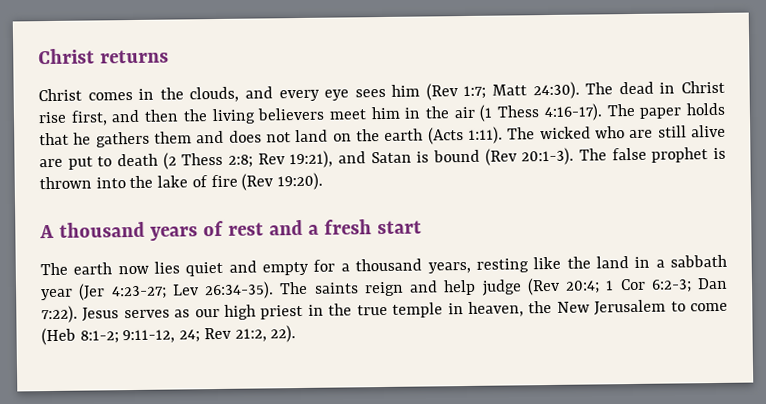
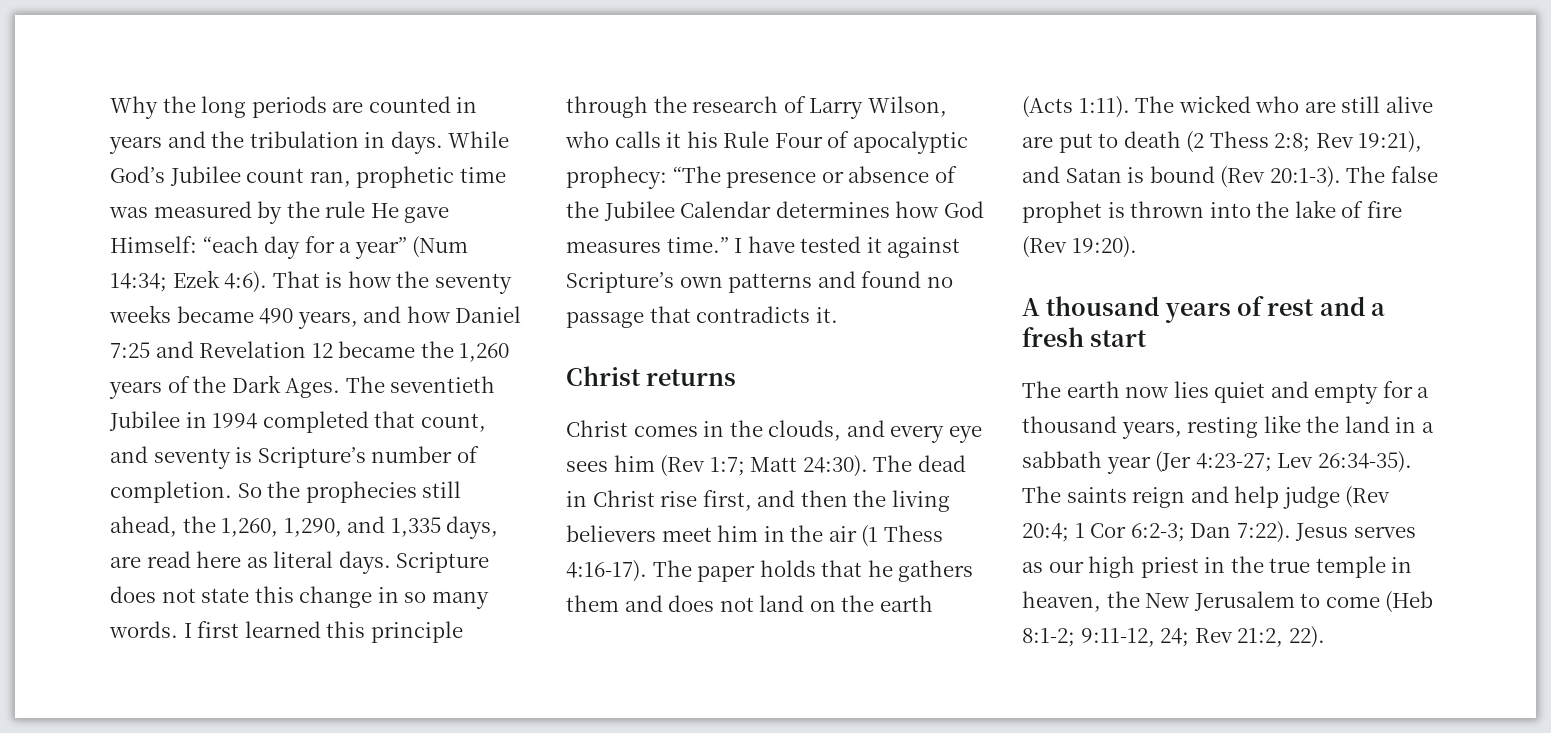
(38, 56) none -> [110,96,478,119] [109,131,510,154] [110,166,506,188] [109,201,450,224] [110,236,469,259] [110,270,512,294] [109,305,522,329] [110,341,510,362] [109,375,496,399] [109,411,486,433] [110,446,479,469] [110,481,462,503] [110,516,499,539] [110,551,490,574] [110,586,489,609] [109,621,463,643] [566,96,947,119] [565,131,968,154] [566,166,957,189] [566,201,984,221] [566,236,961,258] [566,271,953,293] [566,306,838,328] Why the long periods are counted in years and the tribulation in days. While God’s Jubilee count ran, prophetic time was measured by the rule He gave Himself: “each day for a year” (Num 14:34; Ezek 4:6). That is how the seventy weeks became 490 years, and how Daniel 7:25 and Revelation 12 became the 1,260 years of the Dark Ages. The seventieth Jubilee in 1994 completed that count, and seventy is Scripture’s number of completion. So the prophecies still ahead, the 1,260, 1,290, and 1,335 days, are read here as literal days. Scripture does not state this change in so many words. I first learned this principle through the research of Larry Wilson, who calls it his Rule Four of apocalyptic prophecy: “The presence or absence of the Jubilee Calendar determines how God measures time.” I have tested it against Scripture’s own patterns and found no passage that contradicts it. //

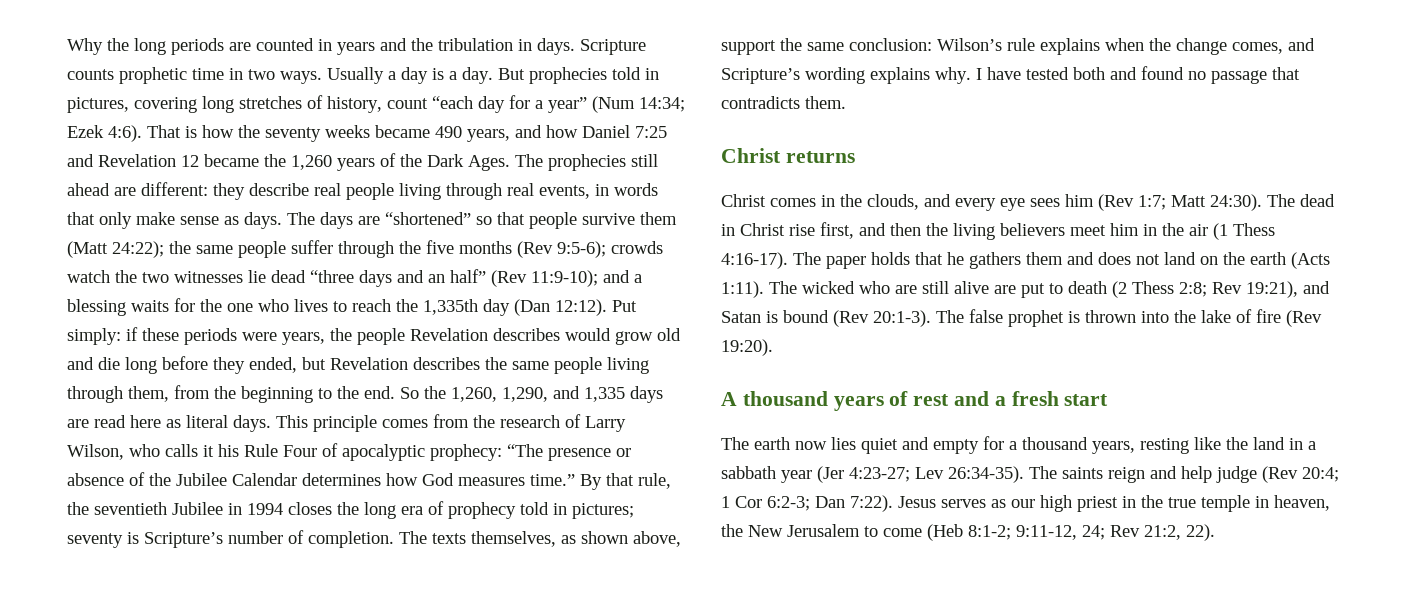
[448,131,510,148] [110,166,506,188] [109,201,450,224] [110,236,197,253] While God’s Jubilee count ran, prophetic time was measured by the rule He gave Himself: -> [580,39,646,55] [67,67,659,84] [67,95,428,113] Scripture counts prophetic time in two ways. Usually a day is a day. But prophecies told in pictures, covering long stretches of history, count
[390,376,496,393] [109,411,486,433] [110,446,479,469] [110,481,462,503] [110,516,177,537] seventieth Jubilee in 1994 completed that count, and seventy is Scripture’s number of completion. So the prophecies still ahead, -> [548,154,658,171] [67,182,658,200] [67,212,677,229] [67,240,663,258] [67,269,642,287] [67,298,637,316] [67,327,681,345] [67,356,649,374] [67,385,419,403] prophecies still ahead are different: they describe real people living through real events, in words that only make sense as days. The days are “shortened” so that people survive them (Matt 24:22); the same people suffer through the five months (Rev 9:5-6); crowds watch the two witnesses lie dead “three days and an half” (Rev 11:9-10); and a blessing waits for the one who lives to reach the 1,335th day (Dan 12:12). Put simply: if these periods were years, the people Revelation describes would grow old and die long before they ended, but Revelation describes the same people living through them, from the beginning to the end. So
[446,516,499,539] days, -> [630,386,663,403] days
[396,552,490,573] [110,586,489,609] [109,621,463,643] [566,96,648,118] Scripture does not state this change in so many words. I first learned this principle through -> [276,414,469,432] This principle comes from
[734,236,961,258] [566,272,813,293] I have tested it against Scripture’s own patterns -> [580,473,671,490] [67,501,634,519] [67,530,681,548] [721,38,1315,55] [721,67,1105,84] By that rule, the seventieth Jubilee in 1994 closes the long era of prophecy told in pictures; seventy is Scripture’s number of completion. The texts themselves, as shown above, support the same conclusion: Wilson’s rule explains when the change comes, and Scripture’s wording explains why. I have tested both
[815,307,838,323] it. -> [805,96,846,109] them.

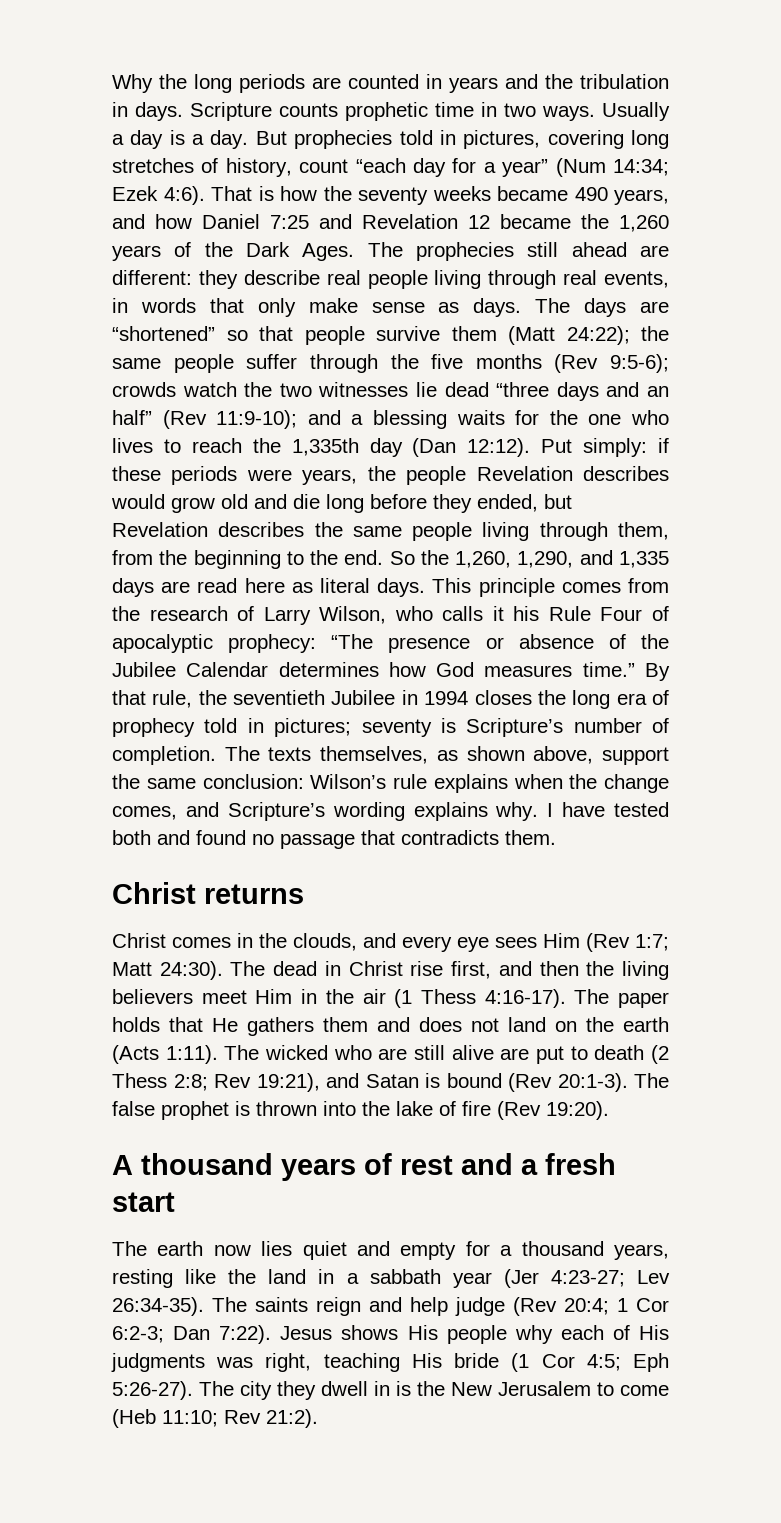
[1065,194,1094,207] him -> [543,933,580,948] Him
[1110,223,1139,236] him -> [255,989,293,1004] Him
[947,252,964,265] he -> [212,1018,238,1032] He
[941,495,1330,512] serves as our high priest in the true temple in heaven, -> [341,1325,670,1344] [111,1353,669,1372] [112,1381,411,1400] shows His people why each of His judgments was right, teaching His bride (1 Cor 4:5; Eph 5:26-27). The city they dwell in is
[968,524,1215,541] 8:1-2; 9:11-12, 24; Rev 21:2, 22). -> [162,1409,318,1428] 11:10; Rev 21:2).

